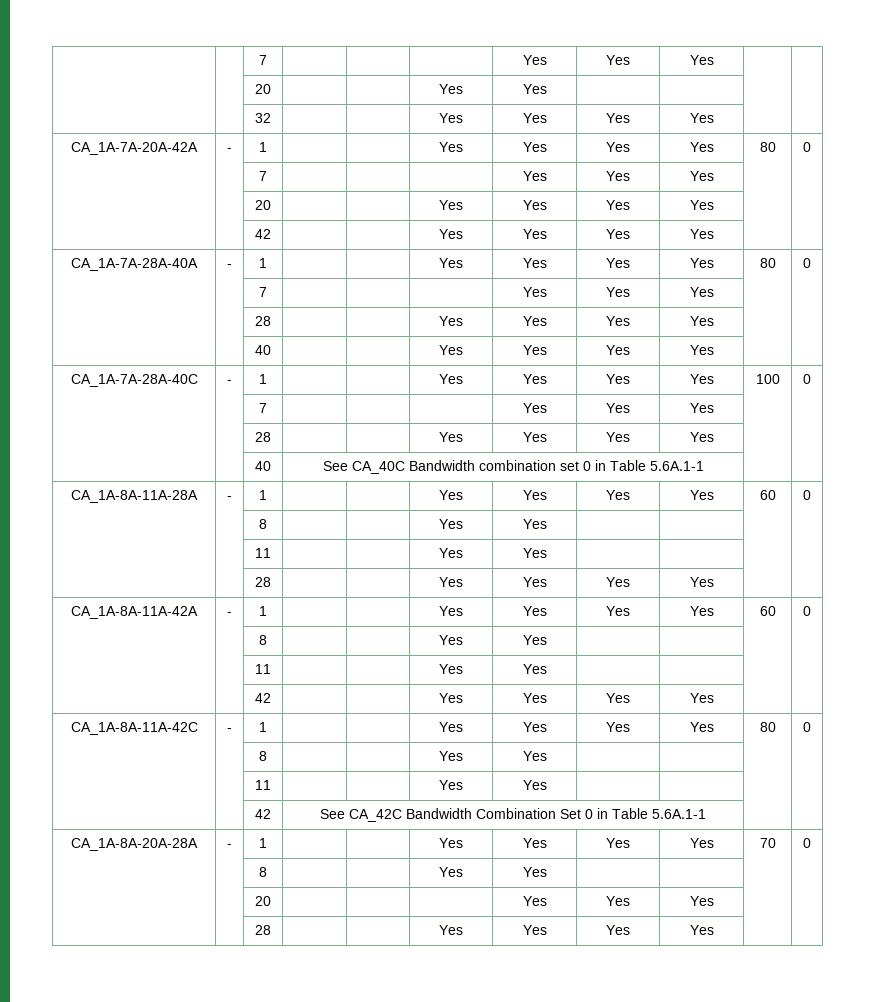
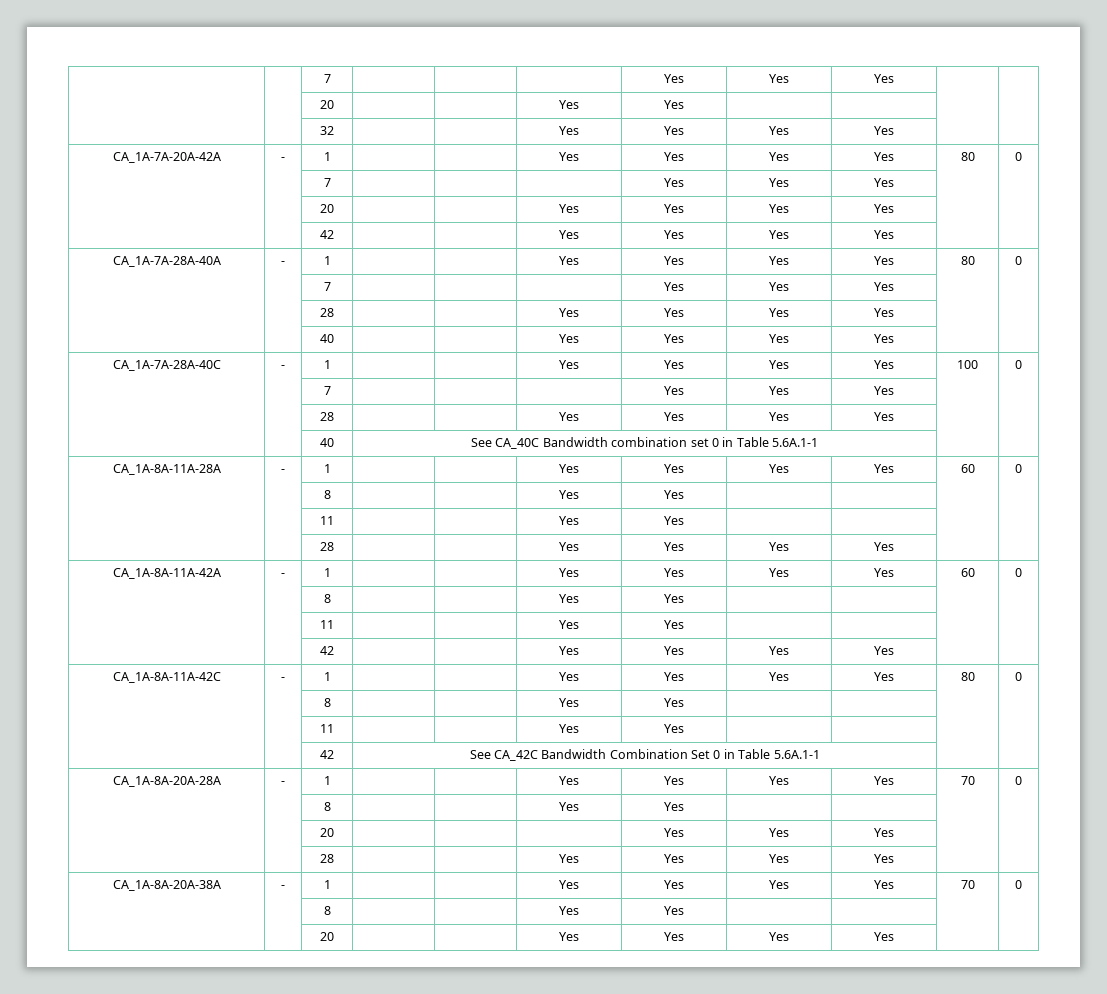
(714, 930) none -> [112,880,221,891] [281,885,285,889] [323,880,331,889] [559,880,579,889] [664,880,684,889] [769,880,789,889] [874,880,894,889] [960,880,975,889] [1015,880,1022,889] [323,906,331,915] [559,906,579,915] [664,906,684,915] [320,932,334,941] [559,932,579,941] [664,932,684,941] [769,932,789,941] [874,932,894,941] // CA_1A-8A-20A-38A | - | 1 | | | Yes | Yes | Yes | Yes | 70 | 0 // | | 8 | | | Yes | Yes | | | | // | | 20 | | | Yes | Yes | Yes | Yes | |

